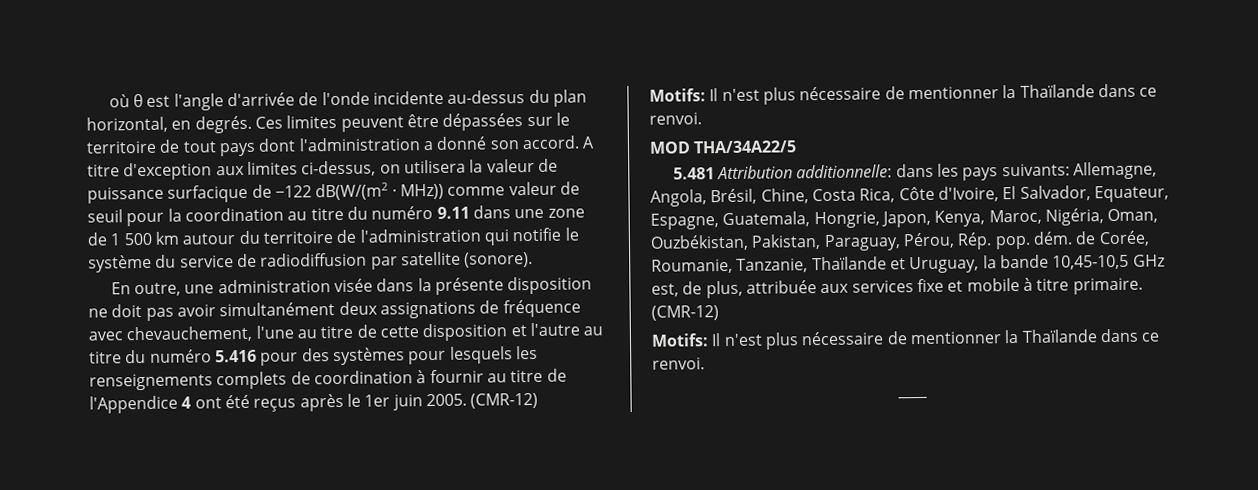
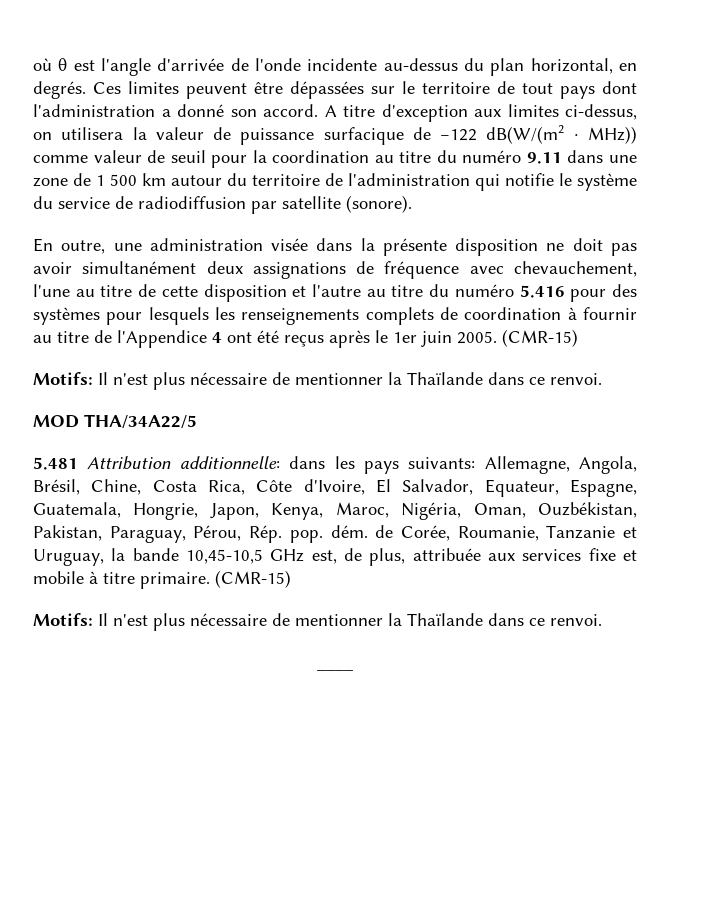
[470,392,539,409] (CMR-12) -> [502,329,578,347] (CMR-15)
[736,256,887,273] Tanzanie, Thaïlande -> [546,525,616,539] Tanzanie
[651,305,719,321] (CMR-12) -> [215,570,291,588] (CMR-15)

